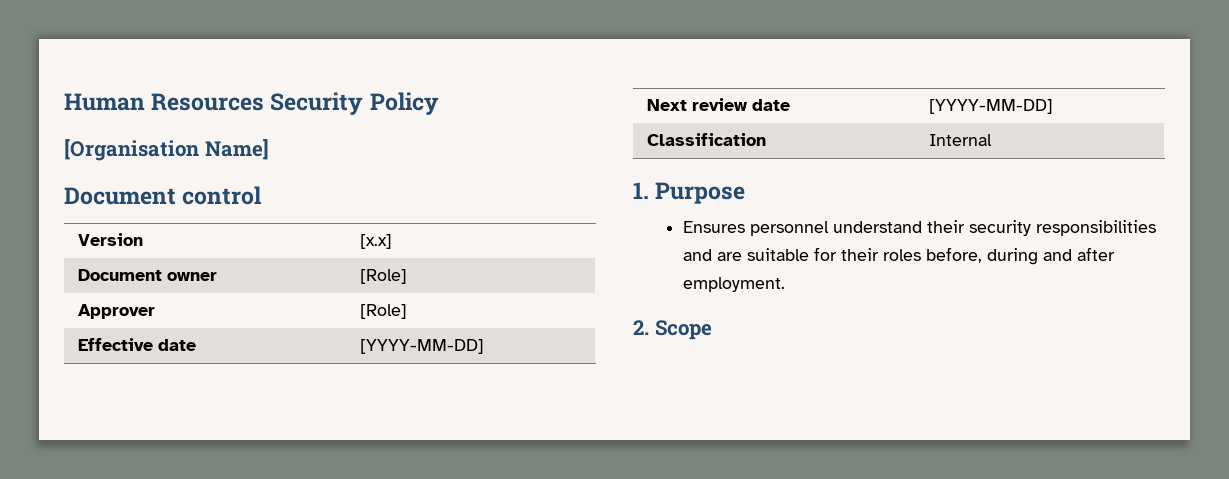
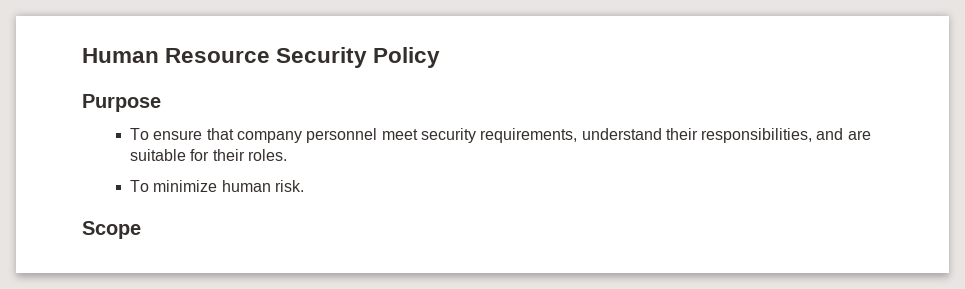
[151,93,265,111] Resources -> [165,48,271,63] Resource
[64,139,269,161] [64,186,262,205] [77,233,143,246] [359,234,392,249] [77,269,217,281] [359,269,407,284] [77,304,155,319] [359,304,407,319] [77,338,196,351] [359,339,484,354] [646,98,790,111] [928,99,1053,114] [646,133,766,146] [928,134,992,146] [633,182,746,204] [682,220,1156,236] [Organisation Name] // Document control // Version | [x.x] // Document owner | [Role] // Approver | [Role] // Effective date | [YYYY-MM-DD] // Next review date | [YYYY-MM-DD] // Classification | Internal // 1. Purpose // Ensures personnel understand their security responsibilities -> [82,94,161,112] [129,128,813,143] Purpose // To ensure that company personnel meet security requirements, understand their responsibilities,
[882,247,1115,265] [682,277,785,292] [633,320,649,335] roles before, during and after employment. // 2. -> [247,149,287,161] [129,180,304,192] roles. // To minimize human risk. //

